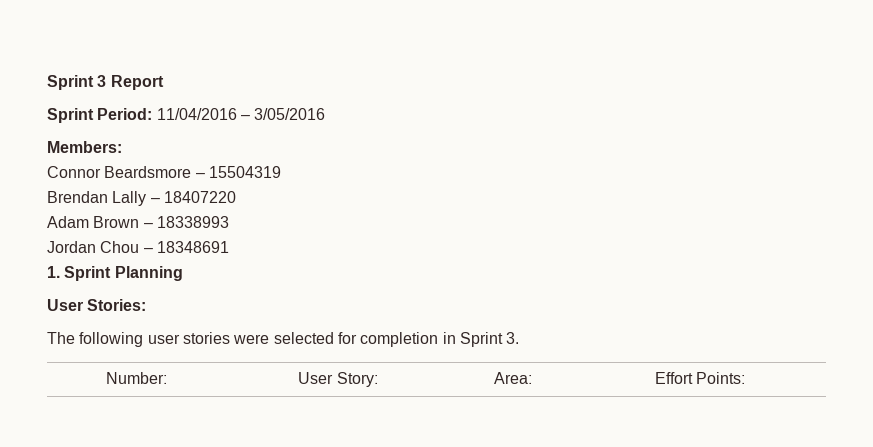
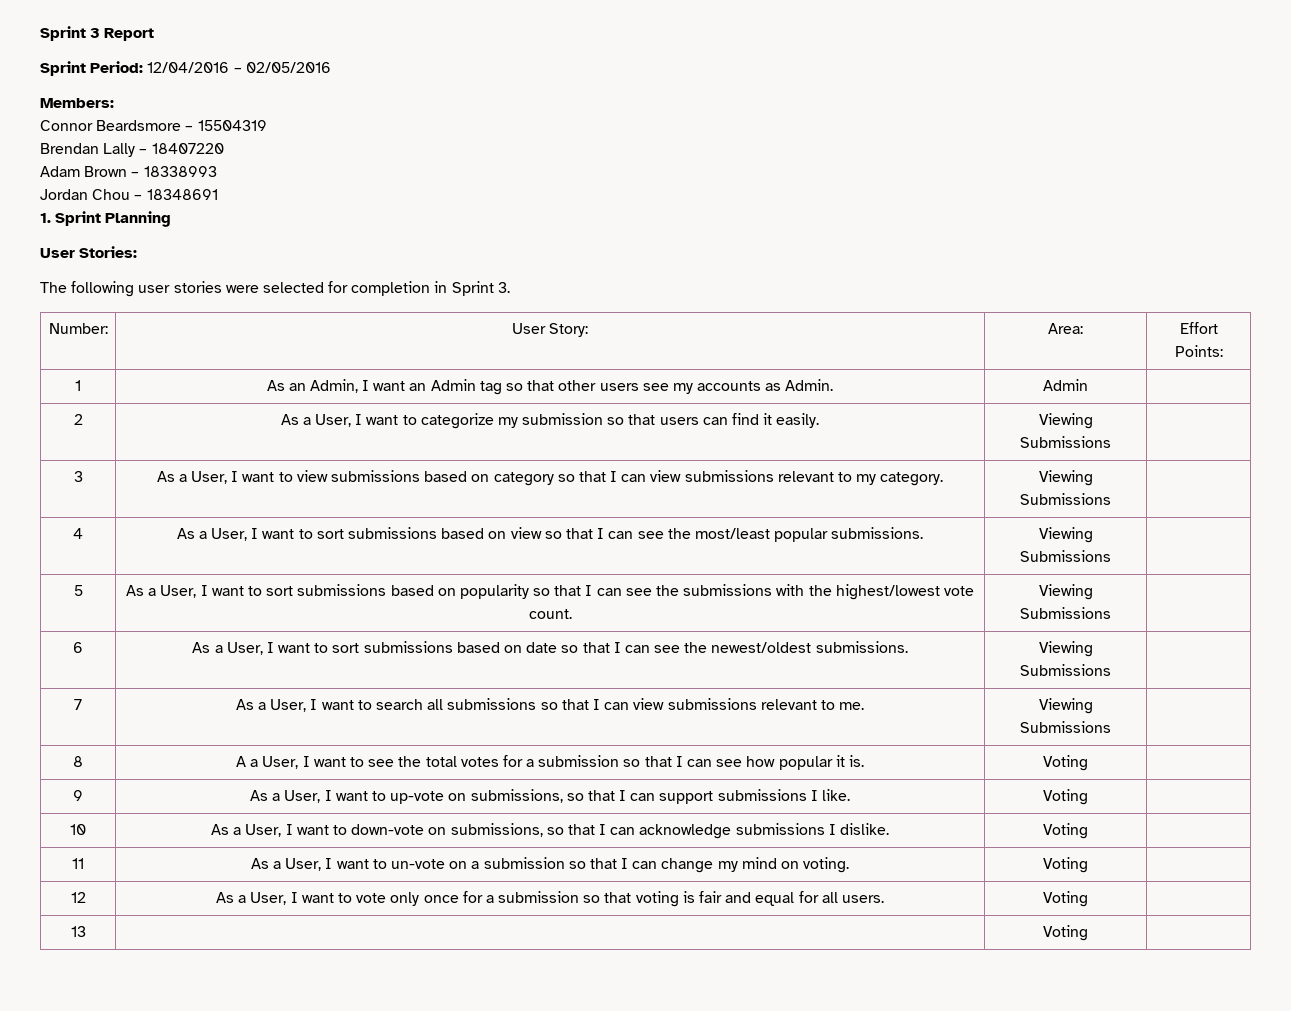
[156,108,326,120] 11/04/2016 – 3/05/2016 -> [147,62,331,73] 12/04/2016 – 02/05/2016
(746, 378) none -> [75,380,81,391] [266,379,834,395] [1043,379,1088,391] [73,414,83,425] [280,413,820,429] [1038,413,1093,429] [1020,436,1111,448] [73,471,83,482] [156,470,944,486] [1038,470,1093,486] [1020,493,1111,505] [73,528,83,539] [176,527,924,542] [1038,527,1093,543] [1020,550,1111,562] [73,585,83,596] [126,584,974,600] [528,609,572,619] [1038,584,1093,600] [1020,607,1111,619] [73,642,83,653] [192,641,908,655] [1038,641,1093,657] [1020,664,1111,676] [74,699,82,710] [235,698,865,712] [1038,698,1093,714] [1020,721,1111,733] [73,756,83,767] [236,755,864,770] [1043,755,1088,771] [73,790,83,801] [250,789,850,804] [1043,789,1088,805] [70,824,86,835] [211,823,889,839] [1043,823,1088,839] [72,858,84,869] [250,857,850,873] [1043,857,1088,873] [70,892,86,903] [216,891,884,907] [1043,891,1088,907] [70,926,86,937] [1043,925,1088,941] // 1 | As an Admin, I want an Admin tag so that other users see my accounts as Admin. | Admin | // 2 | As a User, I want to categorize my submission so that users can find it easily. | Viewing Submissions | // 3 | As a User, I want to view submissions based on category so that I can view submissions relevant to my category. | Viewing Submissions | // 4 | As a User, I want to sort submissions based on view so that I can see the most/least popular submissions. | Viewing Submissions | // 5 | As a User, I want to sort submissions based on popularity so that I can see the submissions with the highest/lowest vote count. | Viewing Submissions | // 6 | As a User, I want to sort submissions based on date so that I can see the newest/oldest submissions. | Viewing Submissions | // 7 | As a User, I want to search all submissions so that I can view submissions relevant to me. | Viewing Submissions | // 8 | A a User, I want to see the total votes for a submission so that I can see how popular it is. | Voting | // 9 | As a User, I want to up-vote on submissions, so that I can support submissions I like. | Voting | // 10 | As a User, I want to down-vote on submissions, so that I can acknowledge submissions I dislike. | Voting | // 11 | As a User, I want to un-vote on a submission so that I can change my mind on voting. | Voting | // 12 | As a User, I want to vote only once for a submission so that voting is fair and equal for all users. | Voting | // 13 | | Voting |

